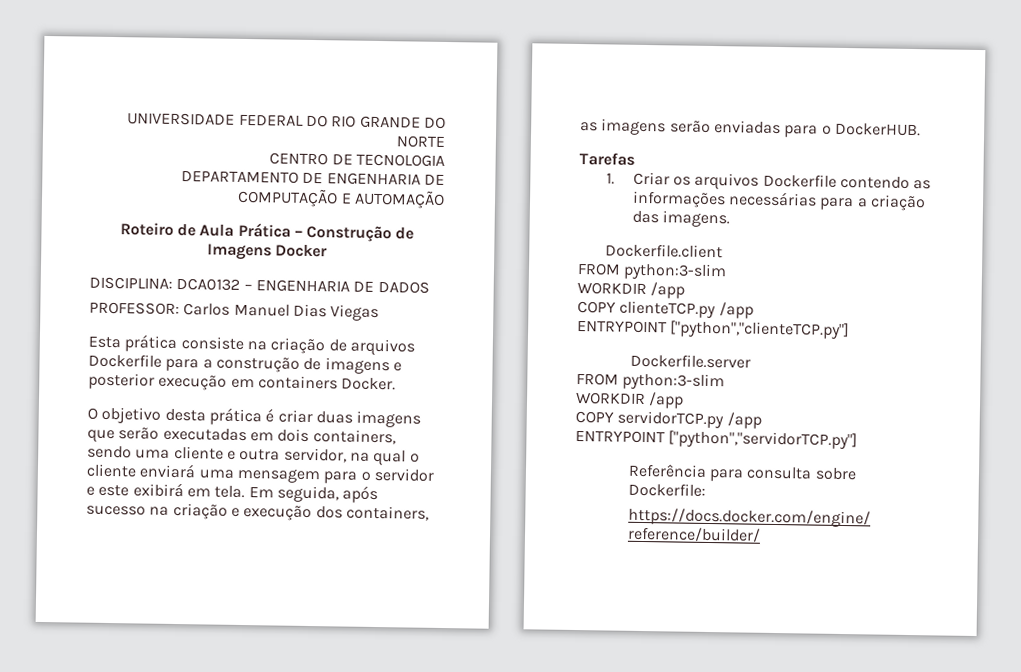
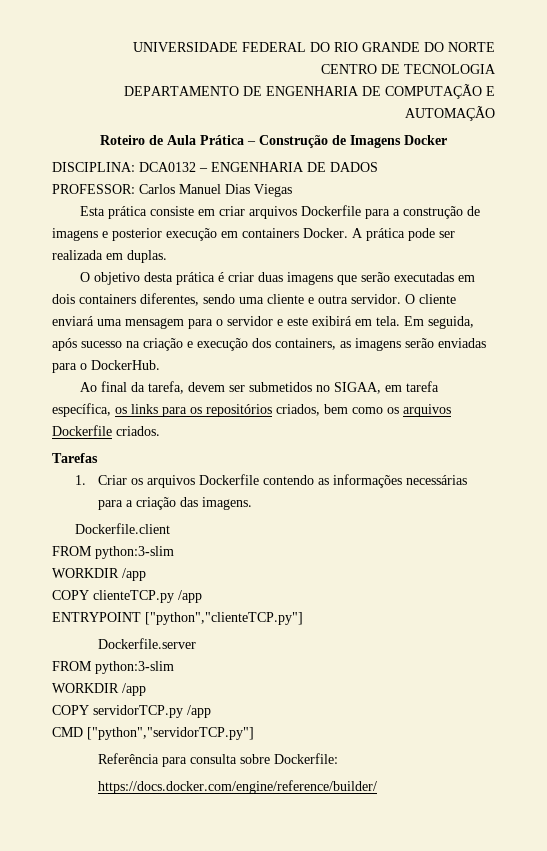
[246,337,347,355] na criação de -> [198,206,246,216] em criar
(397, 384) none -> [352,228,455,241] [52,250,167,263] A prática pode ser realizada em duplas.
[312,429,396,445] containers, -> [79,293,199,306] containers diferentes,
[283,447,420,466] servidor, na qual o -> [351,294,415,304] servidor. O
[834,122,921,137] DockerHUB. -> [91,360,160,370] [80,381,440,394] [52,403,451,417] [52,425,160,436] DockerHub. // Ao final da tarefa, devem ser submetidos no SIGAA, em tarefa específica, os links para os repositórios criados, bem como os arquivos Dockerfile criados.
[575,429,665,444] ENTRYPOINT -> [52,727,83,737] CMD

